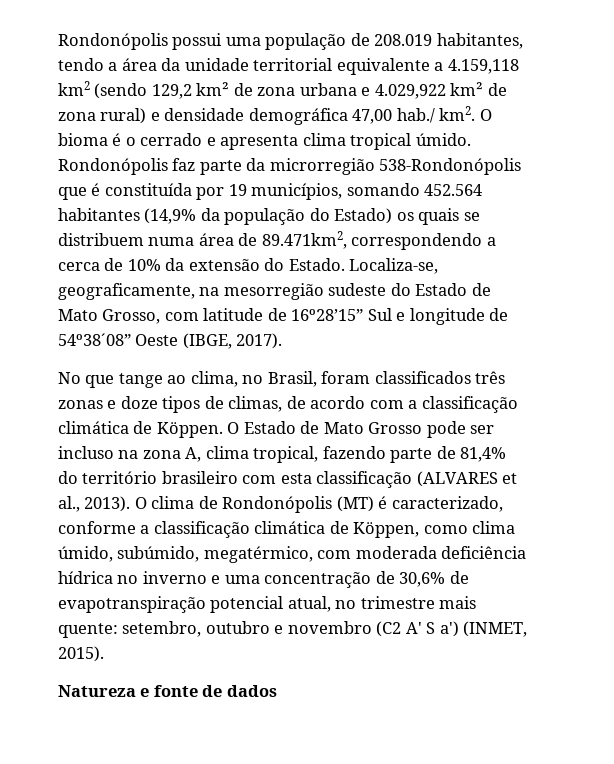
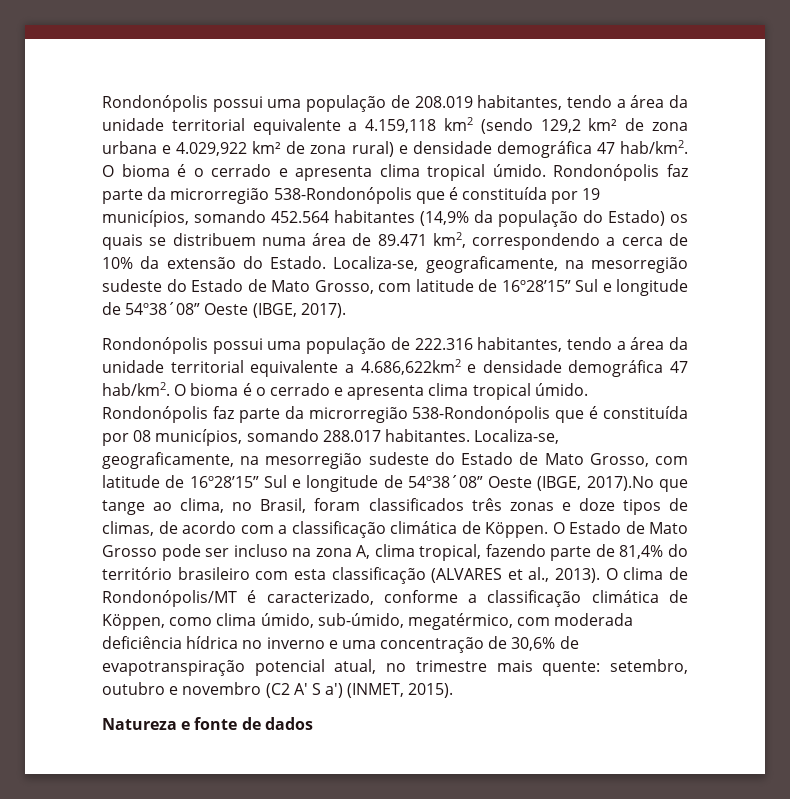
[352,106,476,124] 47,00 hab./ km2. -> [596,140,689,154] 47 hab/km2.
[261,231,347,249] 89.471km2, -> [377,232,466,248] 89.471 km2,
[58,372,81,384] No -> [102,337,688,354] [102,359,688,377] [102,382,588,400] [102,406,688,423] [102,429,560,446] [102,452,688,469] [102,475,654,492] Rondonópolis possui uma população de 222.316 habitantes, tendo a área da unidade territorial equivalente a 4.686,622km2 e densidade demográfica 47 hab/km2. O bioma é o cerrado e apresenta clima tropical úmido. Rondonópolis faz parte da microrregião 538-Rondonópolis que é constituída por 08 municípios, somando 288.017 habitantes. Localiza-se, geograficamente, na mesorregião sudeste do Estado de Mato Grosso, com latitude de 16º28’15” Sul e longitude de 54º38´08” Oeste (IBGE, 2017).No
[222,496,374,513] Rondonópolis (MT) -> [102,590,237,607] Rondonópolis/MT
[117,546,200,562] subúmido, -> [317,613,404,628] sub-úmido,

